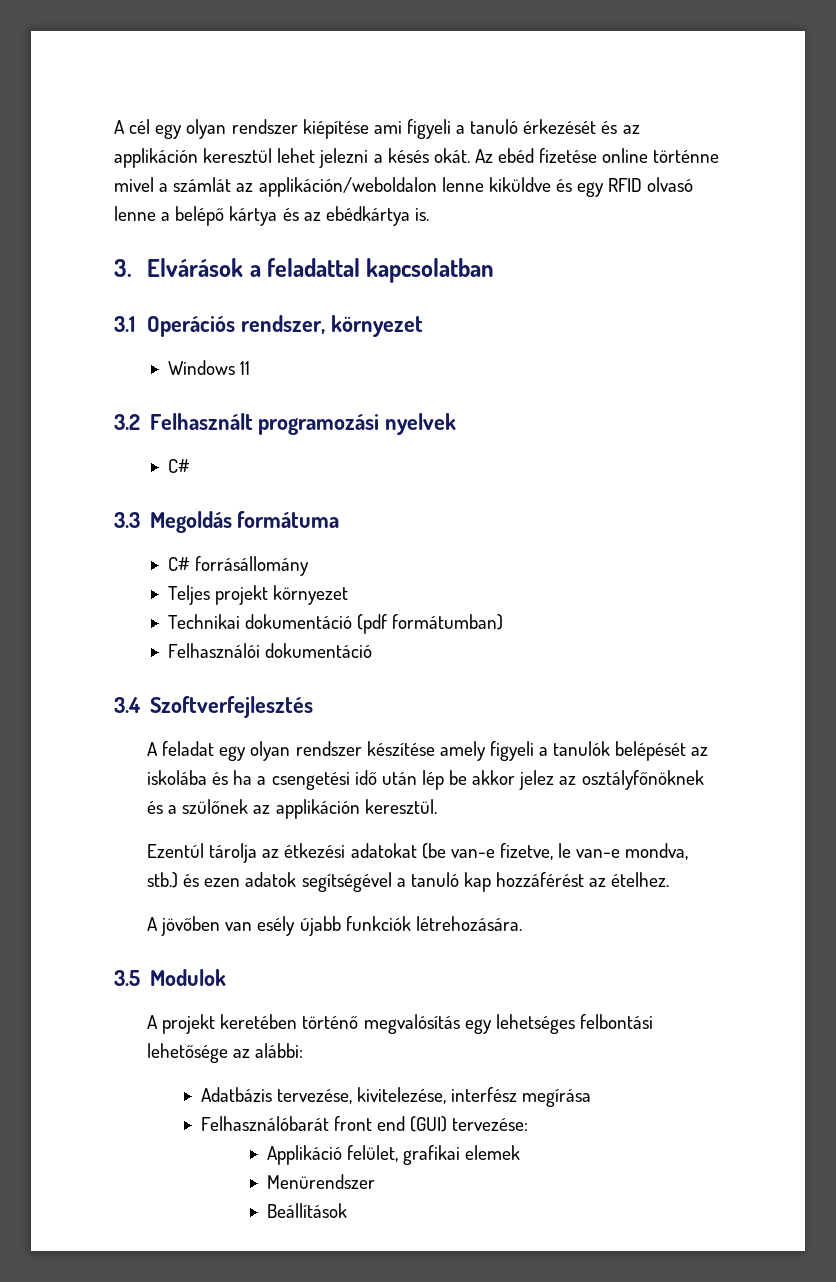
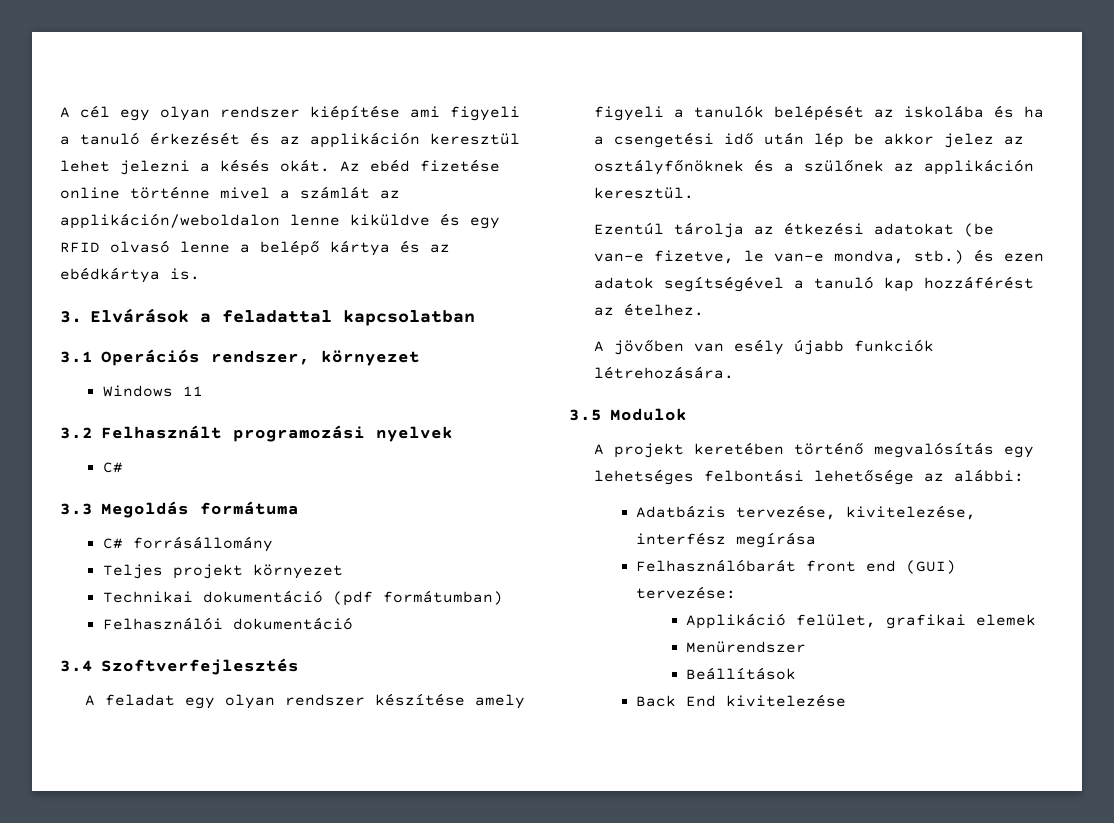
(347, 1210) none -> [636,694,847,707] // Back End kivitelezése

